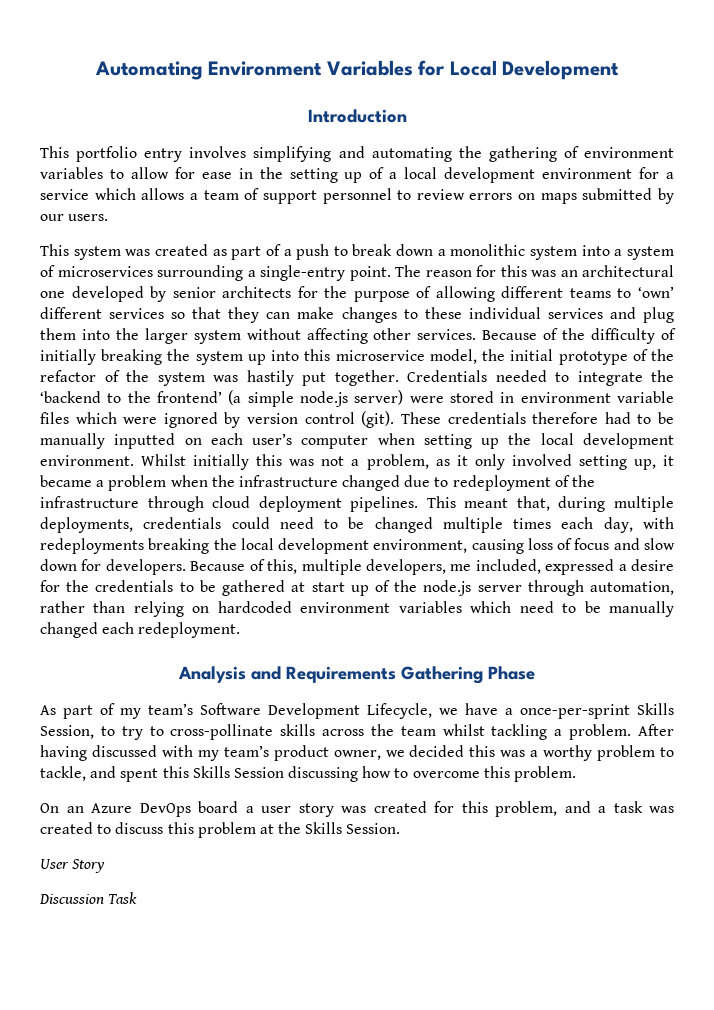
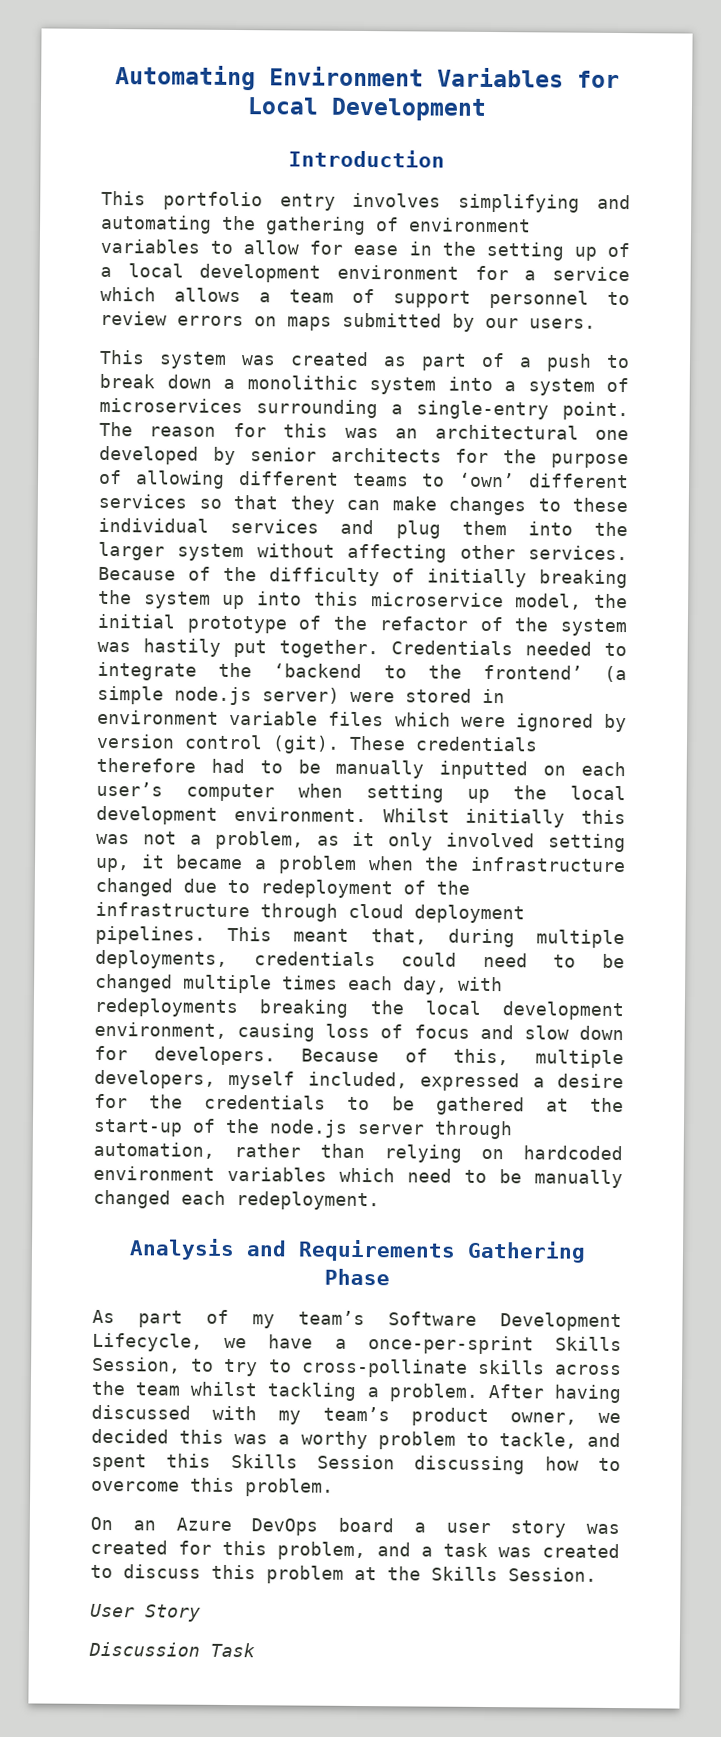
[450,564,472,571] me -> [228,1070,296,1090] myself
[311,582,369,596] start up -> [590,1097,625,1113] [93,1118,183,1137] the start-up

